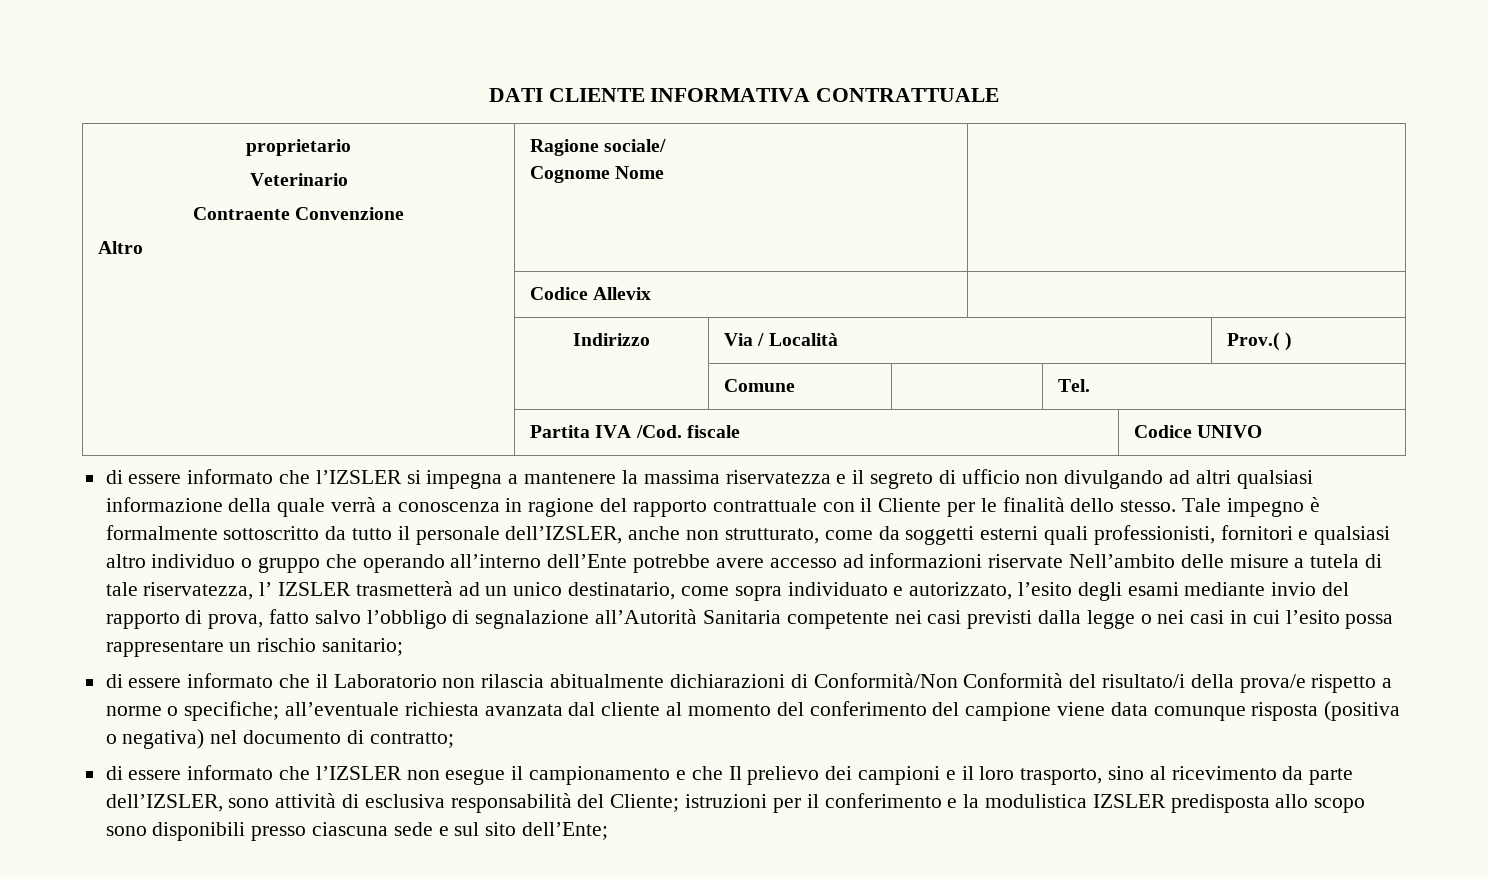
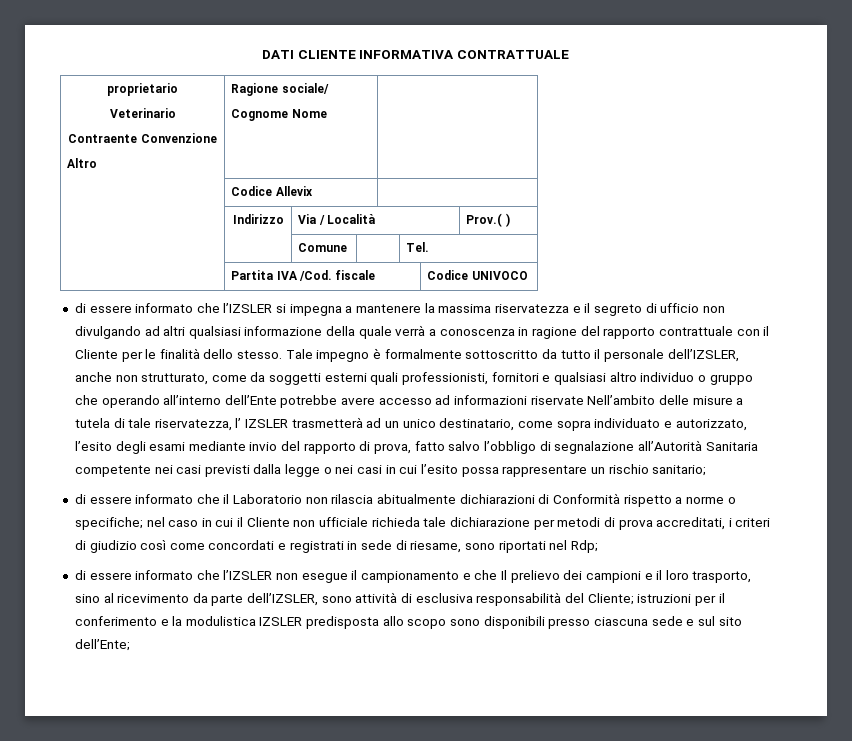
[1197,425,1263,438] UNIVO -> [471,271,528,280] UNIVOCO
[813,673,1306,693] Conformità/Non Conformità del risultato/i della prova/e -> [552,493,620,504] Conformità
[285,701,1401,721] [105,729,454,749] all’eventuale richiesta avanzata dal cliente al momento del conferimento del campione viene data comunque risposta (positiva o negativa) nel documento di contratto; -> [146,517,771,530] [74,540,598,553] nel caso in cui il Cliente non ufficiale richieda tale dichiarazione per metodi di prova accreditati, i criteri di giudizio così come concordati e registrati in sede di riesame, sono riportati nel Rdp;

